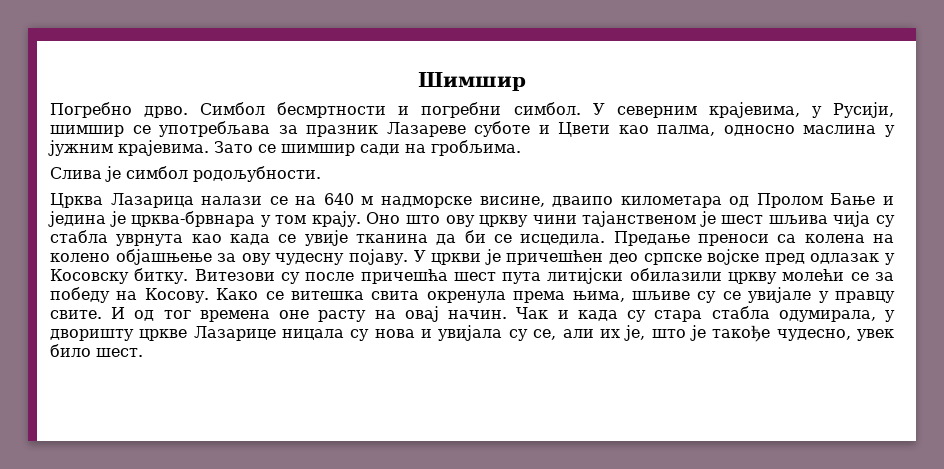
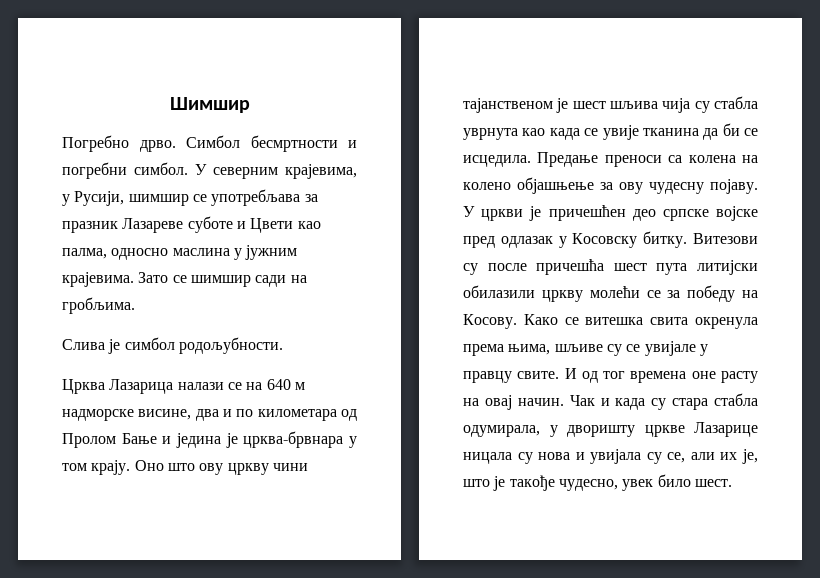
[552,196,614,207] дваипо -> [195,409,254,421] два и по

